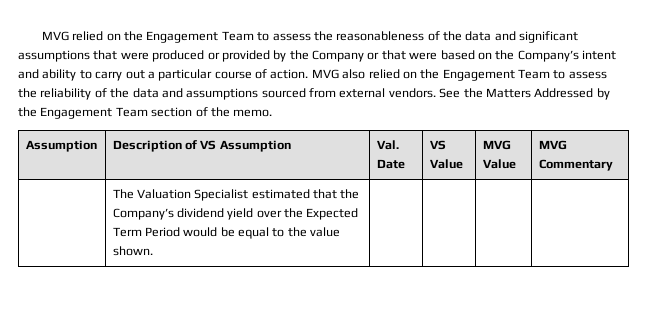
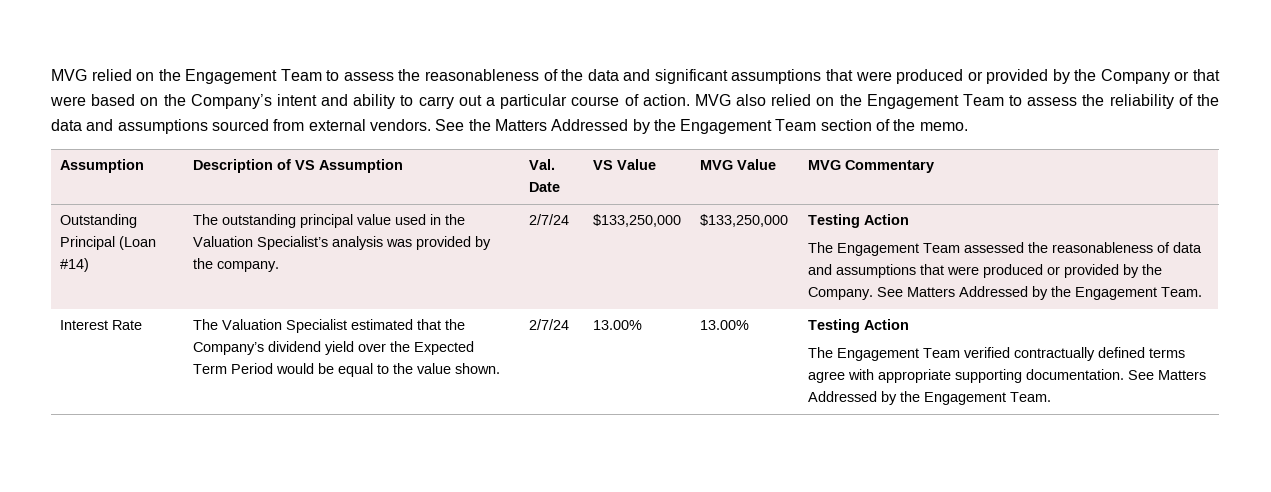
(613, 165) none -> [60,214,138,228] [60,236,157,250] [60,258,90,272] [193,214,466,228] [193,236,492,250] [193,258,280,272] [529,214,570,225] [593,214,682,227] [700,214,789,227] [808,214,910,228] [808,242,1203,256] [808,264,1163,278] [808,286,1203,300] [60,320,143,330] Outstanding Principal (Loan #14) | The outstanding principal value used in the Valuation Specialist’s analysis was provided by the company. | 2/7/24 | $133,250,000 | $133,250,000 | Testing Action // The Engagement Team assessed the reasonableness of data and assumptions that were produced or provided by the Company. See Matters Addressed by the Engagement Team. // Interest Rate
(153, 251) | | | -> [529,319,570,330] [593,320,643,330] [700,320,750,330] [808,319,910,333] [808,347,1186,361] [808,369,1207,383] [808,391,1052,405] 2/7/24 | 13.00% | 13.00% | Testing Action // The Engagement Team verified contractually defined terms agree with appropriate supporting documentation. See Matters Addressed by the Engagement Team.

